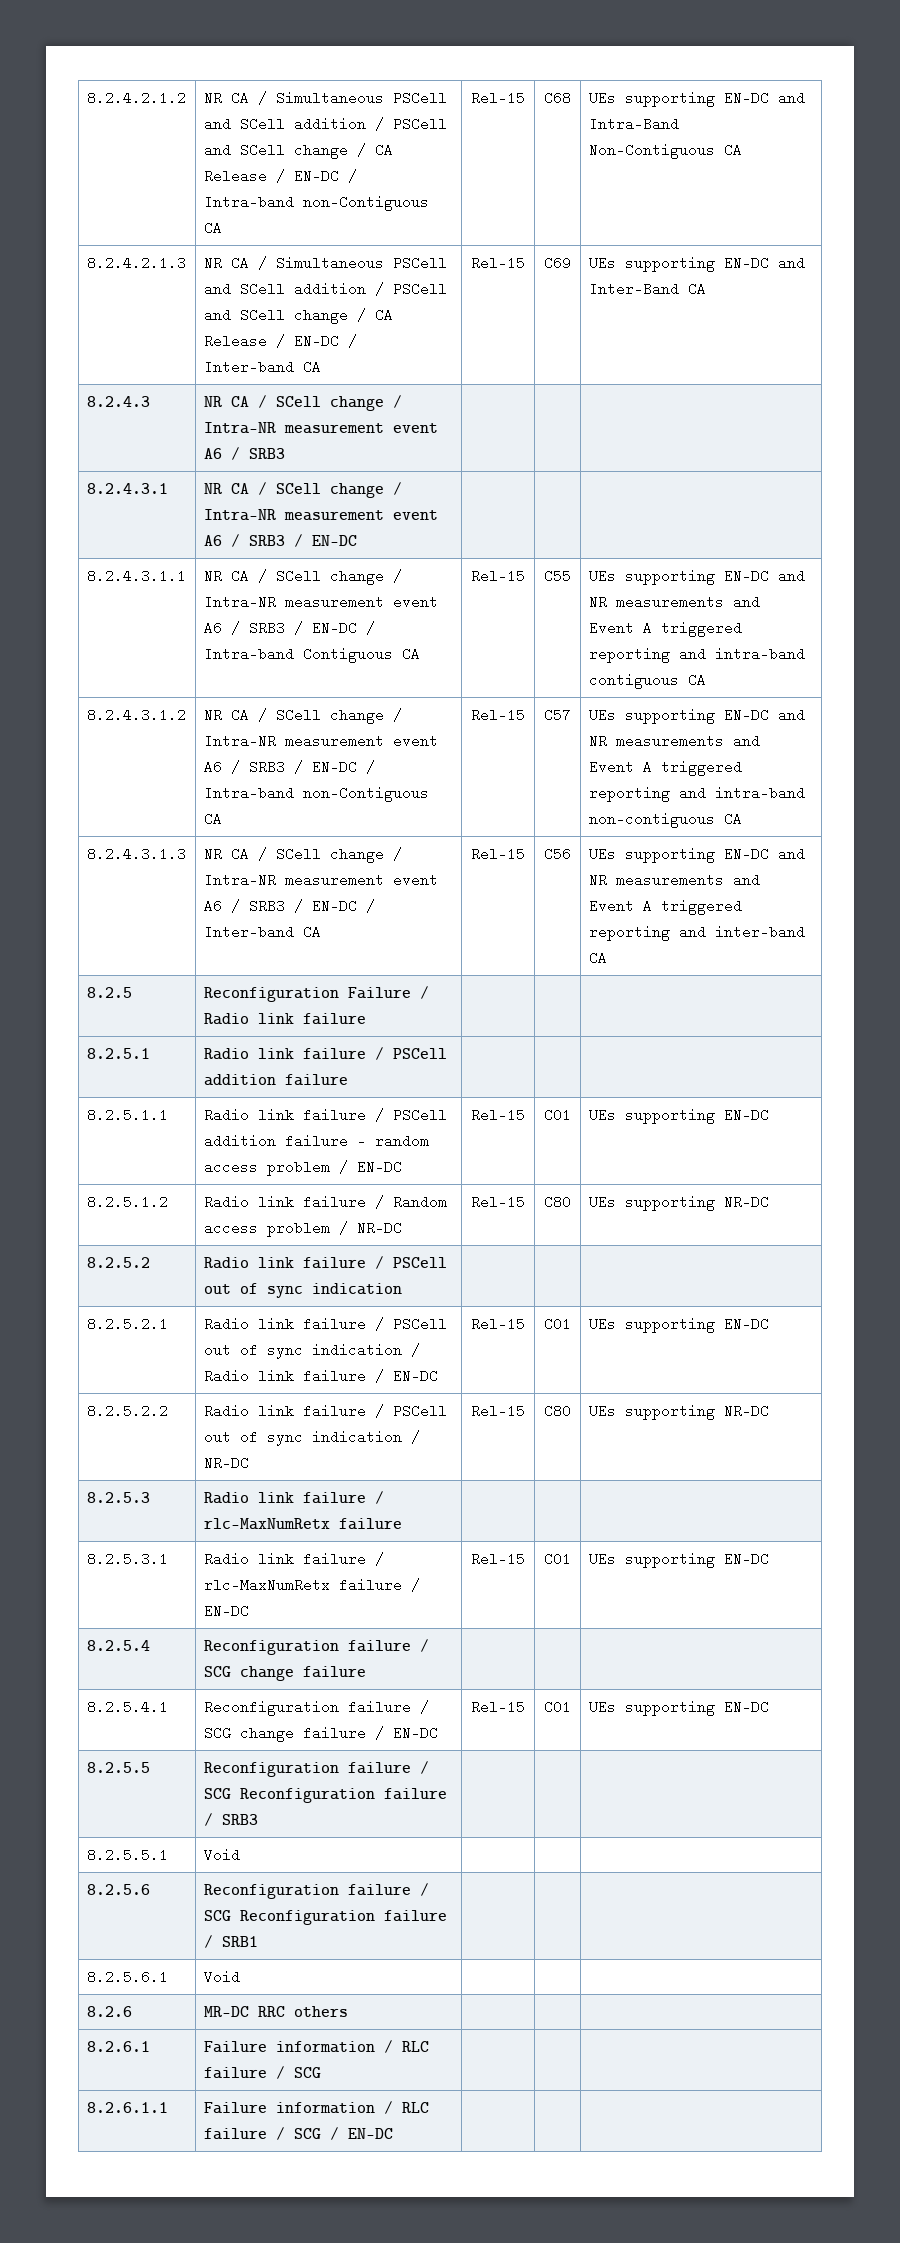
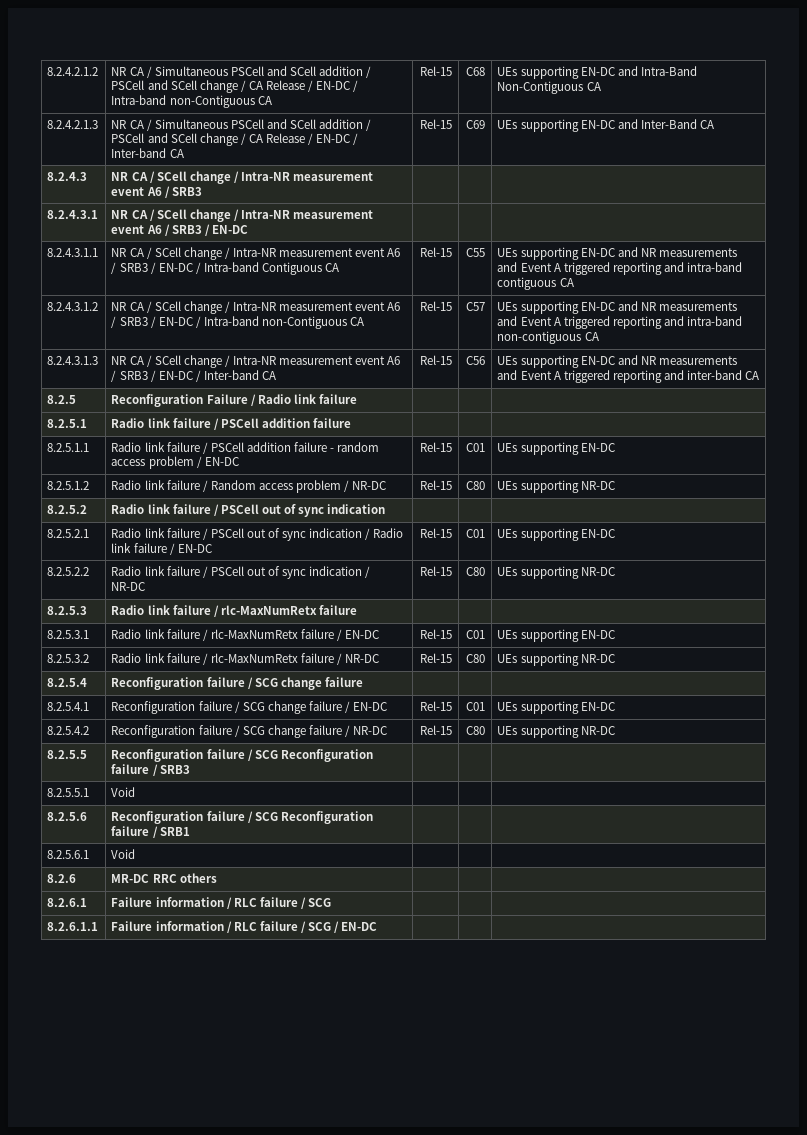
(769, 1559) none -> [47,654,90,663] [111,653,380,665] [419,653,452,663] [465,654,485,663] [497,653,615,666] // 8.2.5.3.2 | Radio link failure / rlc-MaxNumRetx failure / NR-DC | Rel-15 | C80 | UEs supporting NR-DC
(769, 1707) none -> [47,726,90,735] [111,725,388,738] [419,725,452,735] [465,726,485,735] [497,725,615,738] // 8.2.5.4.2 | Reconfiguration failure / SCG change failure / NR-DC | Rel-15 | C80 | UEs supporting NR-DC

